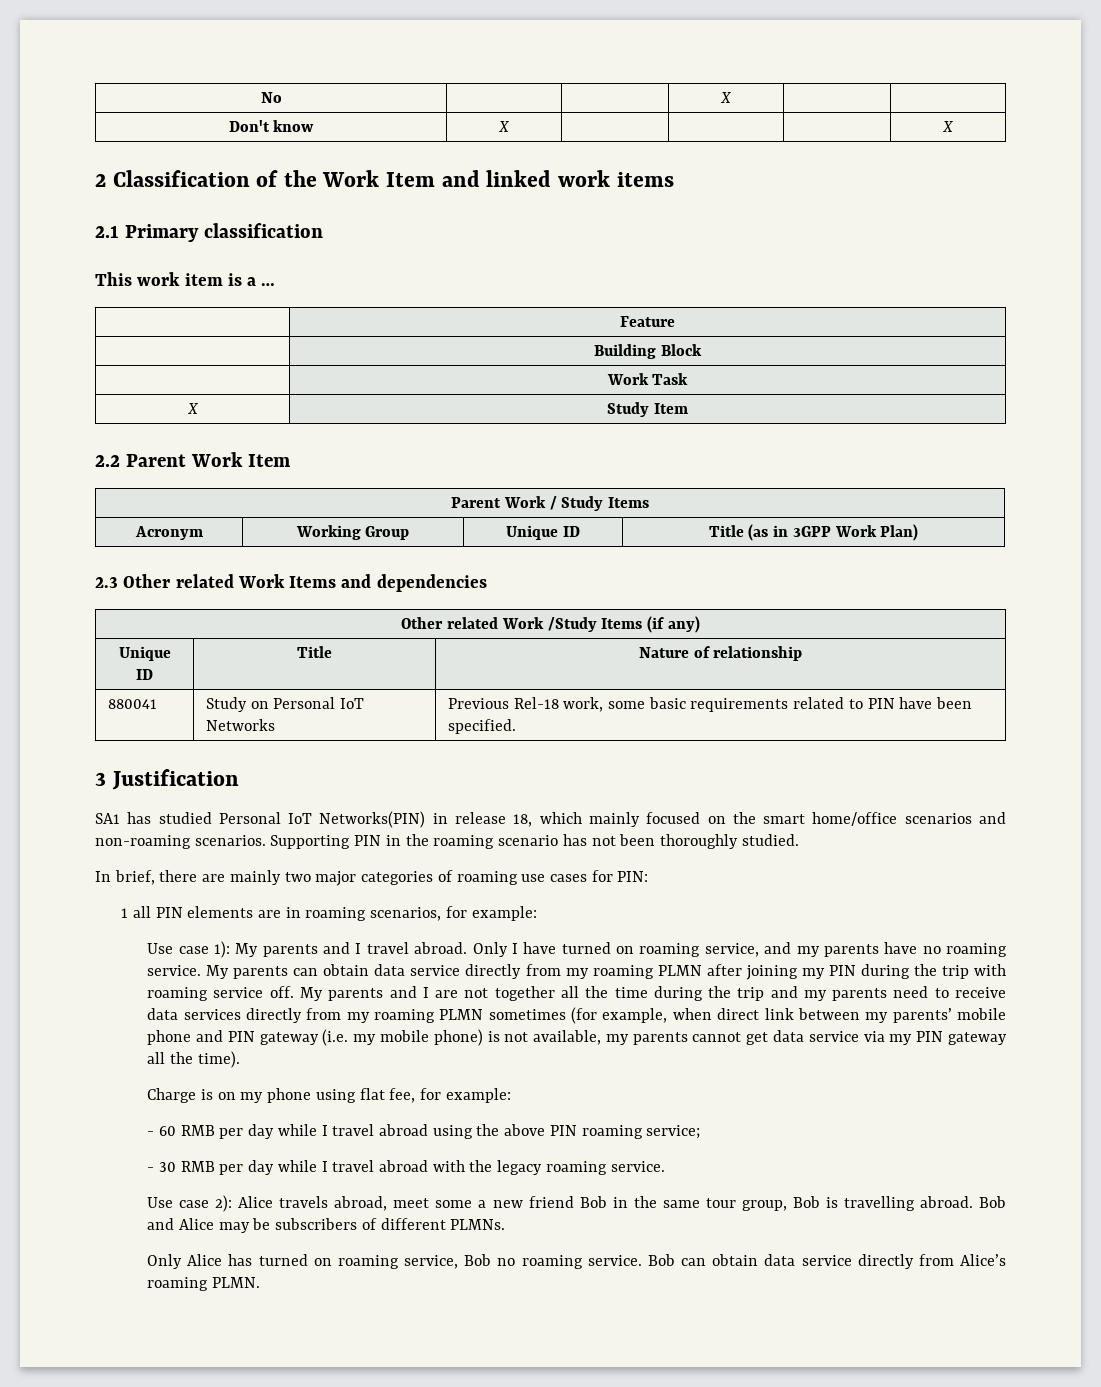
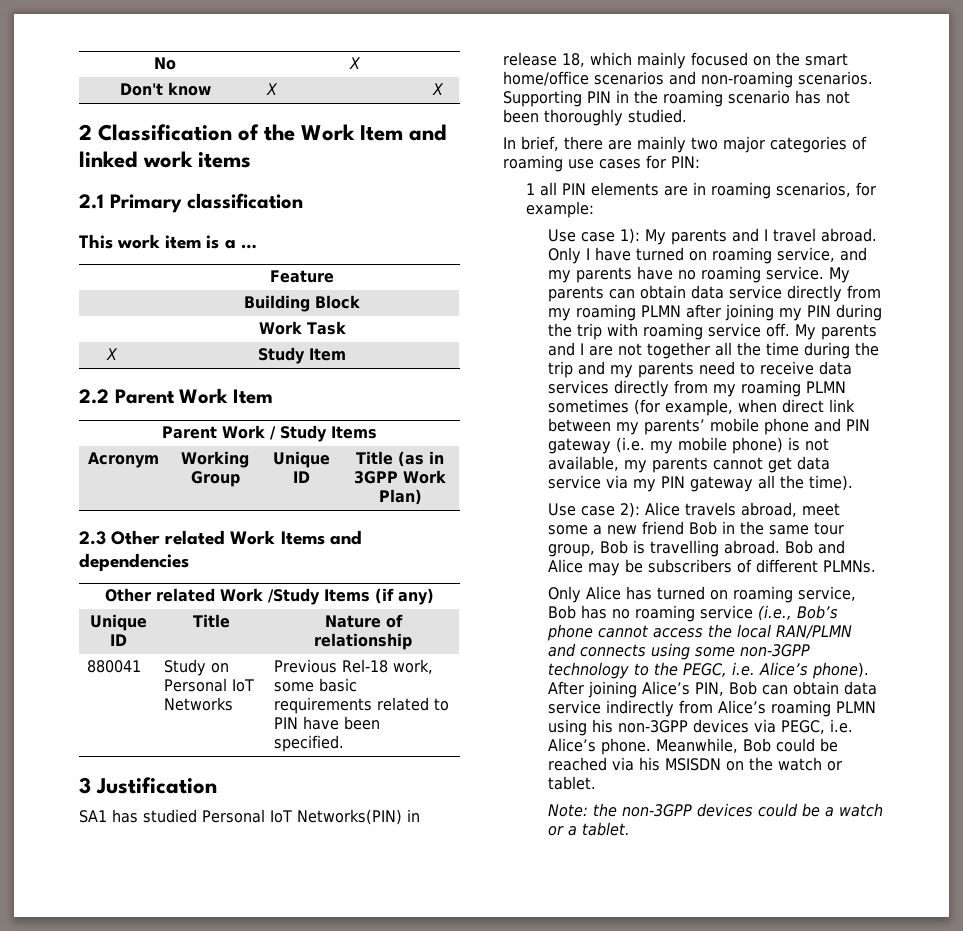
[147,1088,511,1103] [147,1124,701,1139] [147,1160,665,1175] // Charge is on my phone using flat fee, for example: // - 60 RMB per day while I travel abroad using the above PIN roaming service; // - 30 RMB per day while I travel abroad with the legacy roaming service. -> (854, 483) none
[497,1255,642,1269] no roaming service. -> [581,605,839,622] [547,624,853,641] [548,643,811,660] [548,662,870,679] [548,681,725,698] has no roaming service (i.e., Bob’s phone cannot access the local RAN/PLMN and connects using some non-3GPP technology to the PEGC, i.e. Alice’s phone). After joining Alice’s PIN,
[857,1254,914,1269] directly -> [606,700,675,717] indirectly
[211,1277,260,1288] PLMN. -> [836,701,877,713] [548,719,854,736] [548,738,839,755] [548,757,843,771] [548,776,597,790] [548,803,884,817] [548,822,631,836] PLMN using his non-3GPP devices via PEGC, i.e. Alice’s phone. Meanwhile, Bob could be reached via his MSISDN on the watch or tablet. // Note: the non-3GPP devices could be a watch or a tablet.

